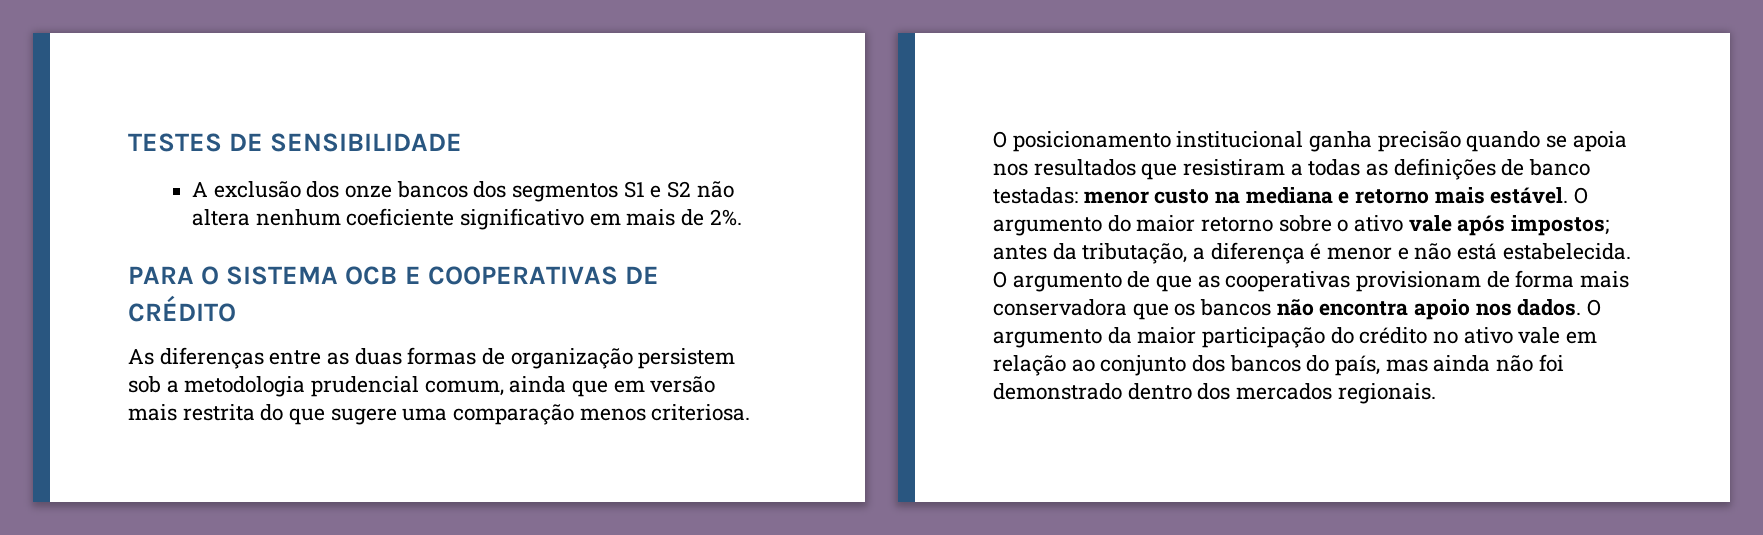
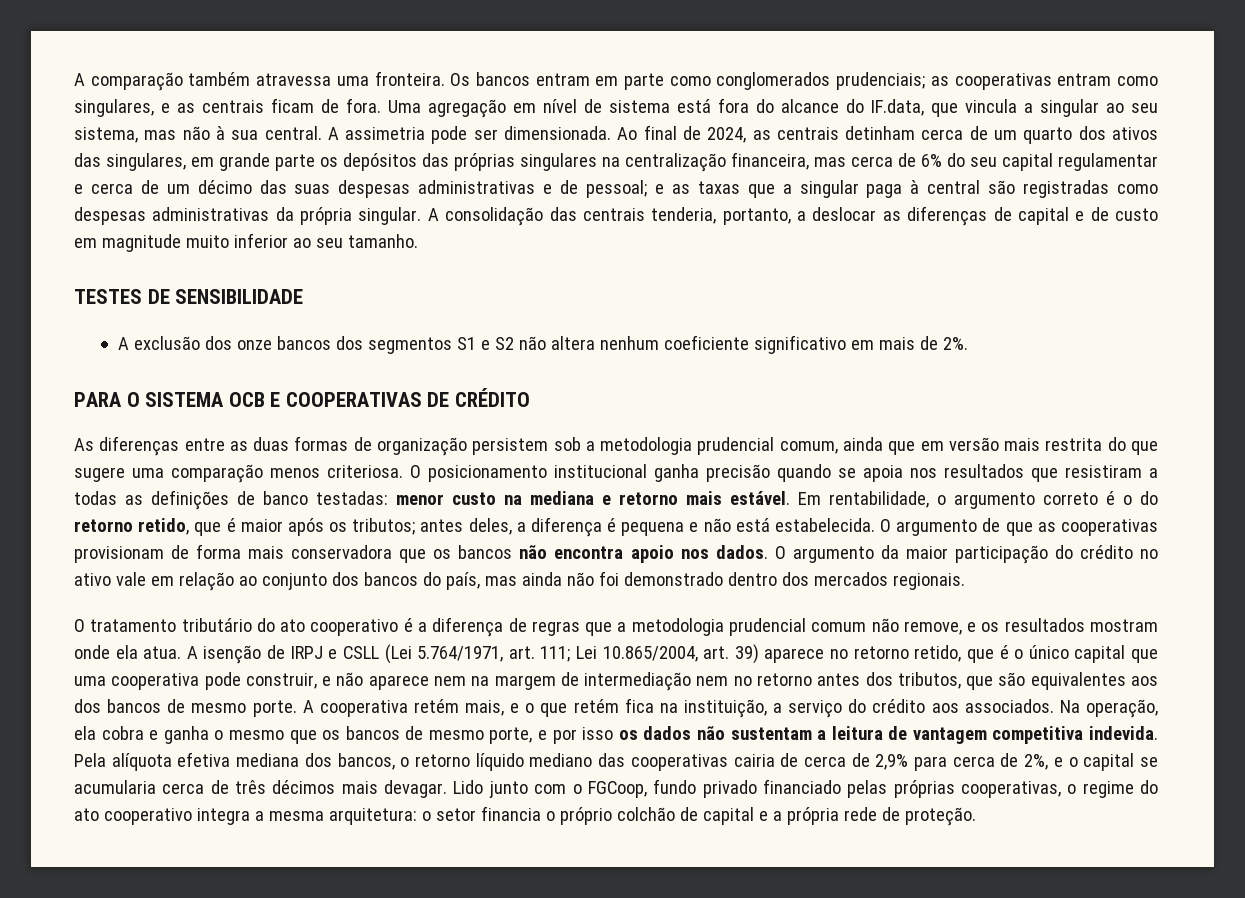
(128, 142) none -> [74,71,1159,91] [74,98,1158,118] [74,125,1159,144] [74,152,1158,172] [74,180,1158,198] [74,206,1158,226] [74,233,418,252] A comparação também atravessa uma fronteira. Os bancos entram em parte como conglomerados prudenciais; as cooperativas entram como singulares, e as centrais ficam de fora. Uma agregação em nível de sistema está fora do alcance do IF.data, que vincula a singular ao seu sistema, mas não à sua central. A assimetria pode ser dimensionada. Ao final de 2024, as centrais detinham cerca de um quarto dos ativos das singulares, em grande parte os depósitos das próprias singulares na centralização financeira, mas cerca de 6% do seu capital regulamentar e cerca de um décimo das suas despesas administrativas e de pessoal; e as taxas que a singular paga à central são registradas como despesas administrativas da própria singular. A consolidação das centrais tenderia, portanto, a deslocar as diferenças de capital e de custo em magnitude muito inferior ao seu tamanho. //
[1574,187,1589,204] [993,215,1610,236] [993,243,1188,264] O argumento do maior retorno sobre o ativo vale após impostos; antes da tributação, -> [798,491,1158,509] [74,518,512,536] Em rentabilidade, o argumento correto é o do retorno retido, que é maior após os tributos; antes deles,
[1327,247,1393,260] menor -> [621,522,685,536] pequena
(1436, 393) none -> [74,617,1159,637] [74,644,1159,664] [74,672,1159,691] [74,698,1159,718] [74,726,1159,744] [74,752,1159,771] [74,779,1159,798] [74,806,976,826] // O tratamento tributário do ato cooperativo é a diferença de regras que a metodologia prudencial comum não remove, e os resultados mostram onde ela atua. A isenção de IRPJ e CSLL (Lei 5.764/1971, art. 111; Lei 10.865/2004, art. 39) aparece no retorno retido, que é o único capital que uma cooperativa pode construir, e não aparece nem na margem de intermediação nem no retorno antes dos tributos, que são equivalentes aos dos bancos de mesmo porte. A cooperativa retém mais, e o que retém fica na instituição, a serviço do crédito aos associados. Na operação, ela cobra e ganha o mesmo que os bancos de mesmo porte, e por isso os dados não sustentam a leitura de vantagem competitiva indevida. Pela alíquota efetiva mediana dos bancos, o retorno líquido mediano das cooperativas cairia de cerca de 2,9% para cerca de 2%, e o capital se acumularia cerca de três décimos mais devagar. Lido junto com o FGCoop, fundo privado financiado pelas próprias cooperativas, o regime do ato cooperativo integra a mesma arquitetura: o setor financia o próprio colchão de capital e a própria rede de proteção.

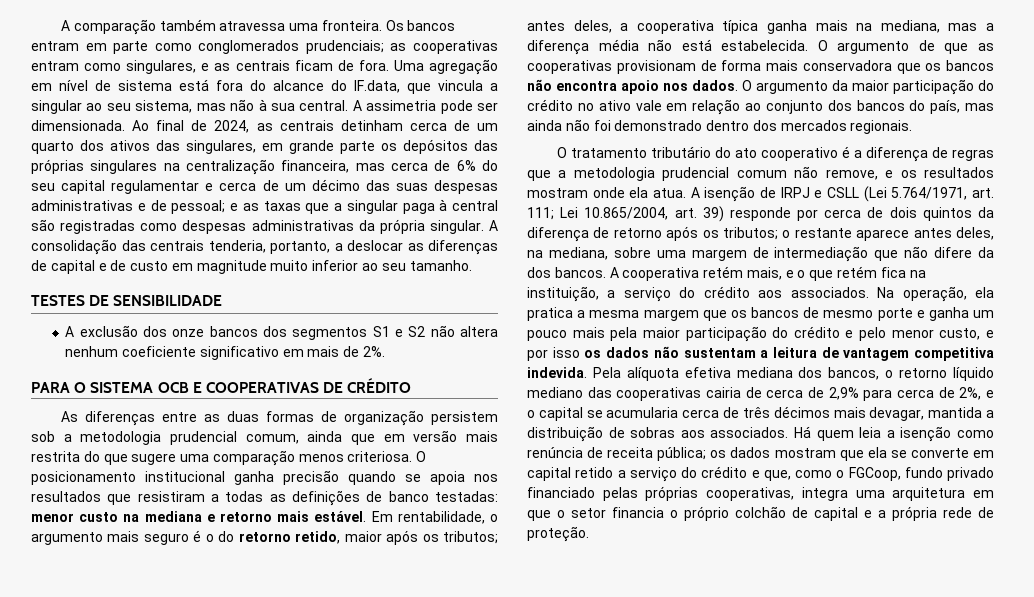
[1043,492,1098,505] correto -> [107,531,189,545] mais seguro
[194,518,236,536] que é -> (341, 537) none
[530,517,699,537] diferença é pequena e -> [636,20,995,34] [527,39,639,55] cooperativa típica ganha mais na mediana, mas a diferença média
[764,645,1159,663] [74,672,1159,691] [74,699,297,717] aparece no retorno retido, que é o único capital que uma cooperativa pode construir, e não aparece nem na margem de intermediação nem no retorno antes dos tributos, que são equivalentes aos dos bancos de mesmo porte. -> [729,207,994,221] [527,226,994,242] [527,246,994,262] [527,267,606,278] responde por cerca de dois quintos da diferença de retorno após os tributos; o restante aparece antes deles, na mediana, sobre uma margem de intermediação que não difere da dos bancos.
[101,726,284,744] cobra e ganha o mesmo -> [527,307,699,321] pratica a mesma margem
[489,727,533,744] porte, -> [877,307,995,321] [527,326,981,342] porte e ganha um pouco mais pela maior participação do crédito e pelo menor custo,
[384,780,567,798] devagar. Lido junto com -> [869,407,994,421] [527,426,995,442] [527,447,994,461] [527,466,832,482] devagar, mantida a distribuição de sobras aos associados. Há quem leia a isenção como renúncia de receita pública; os dados mostram que ela se converte em capital retido a serviço do crédito e que, como
[1067,780,1159,798] [74,808,417,825] o regime do ato cooperativo integra a mesma arquitetura: -> [801,487,994,501] [527,510,551,521] integra uma arquitetura em que

